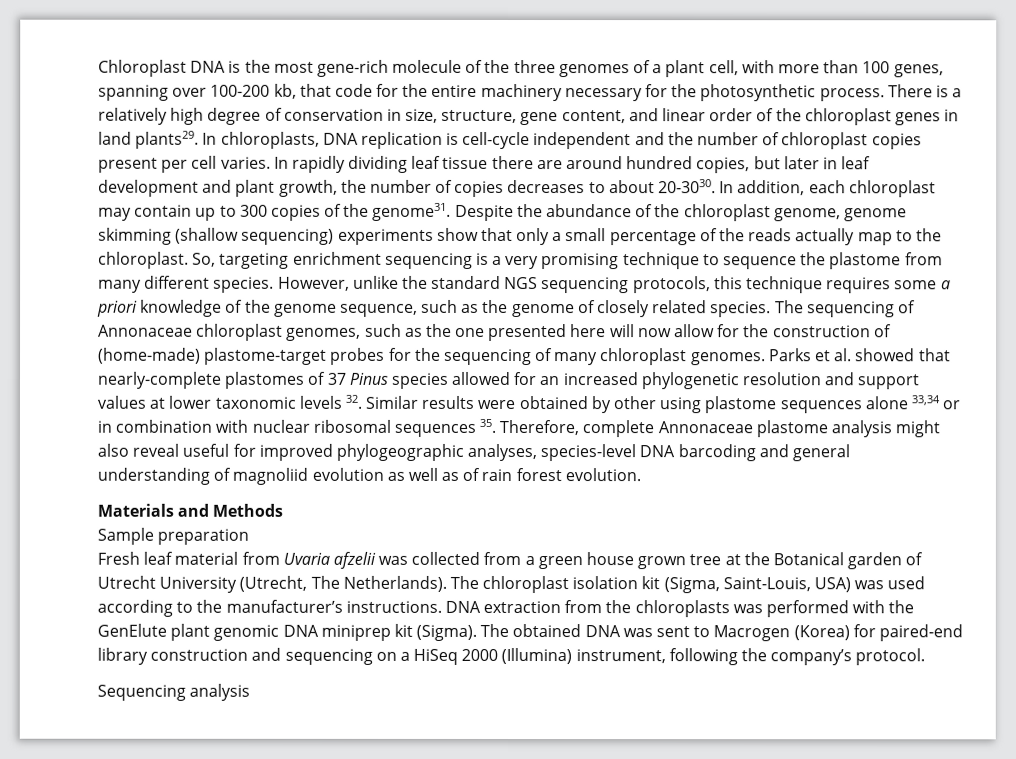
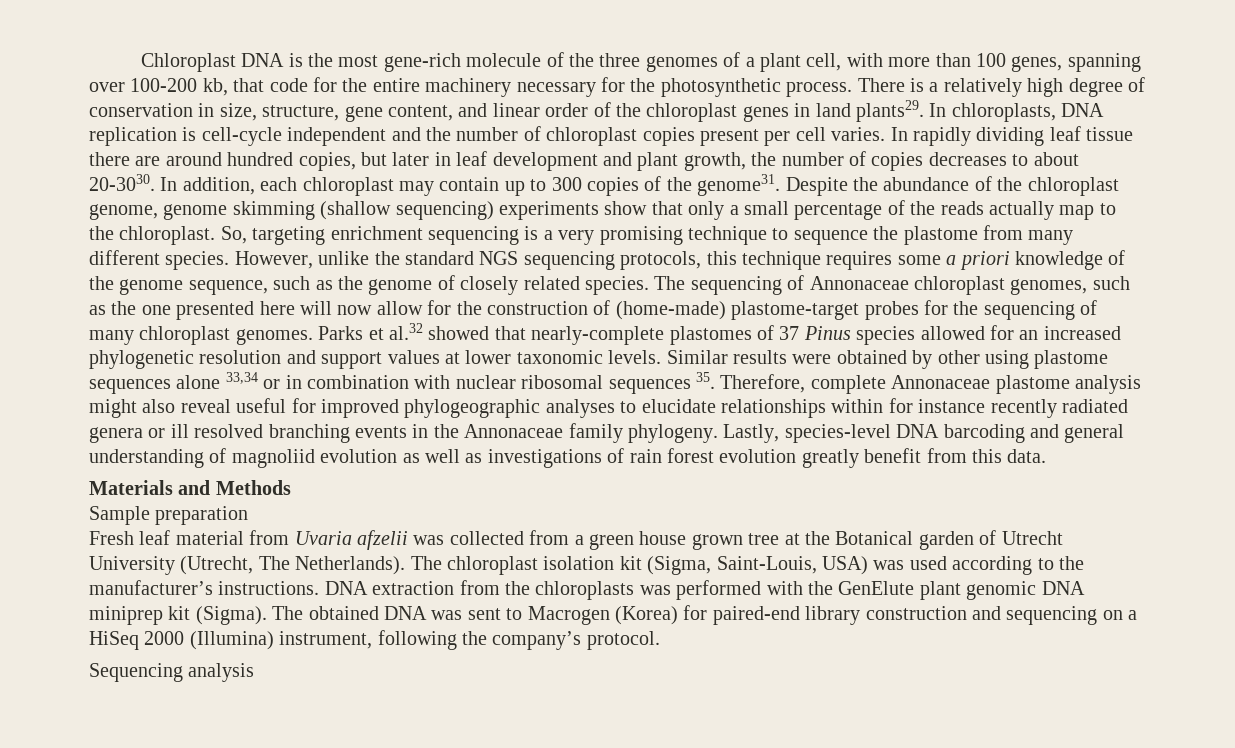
[834,348,853,362] al. -> [389,323,423,340] al.32
[298,394,362,409] levels 32. -> [608,350,662,364] levels.
[467,443,538,462] analyses, -> [545,398,1128,418] [89,423,780,443] analyses to elucidate relationships within for instance recently radiated genera or ill resolved branching events in the Annonaceae family phylogeny. Lastly,
(460, 476) none -> [487,449,602,468] investigations
[564,468,641,482] evolution. -> [719,448,1047,468] evolution greatly benefit from this data.

